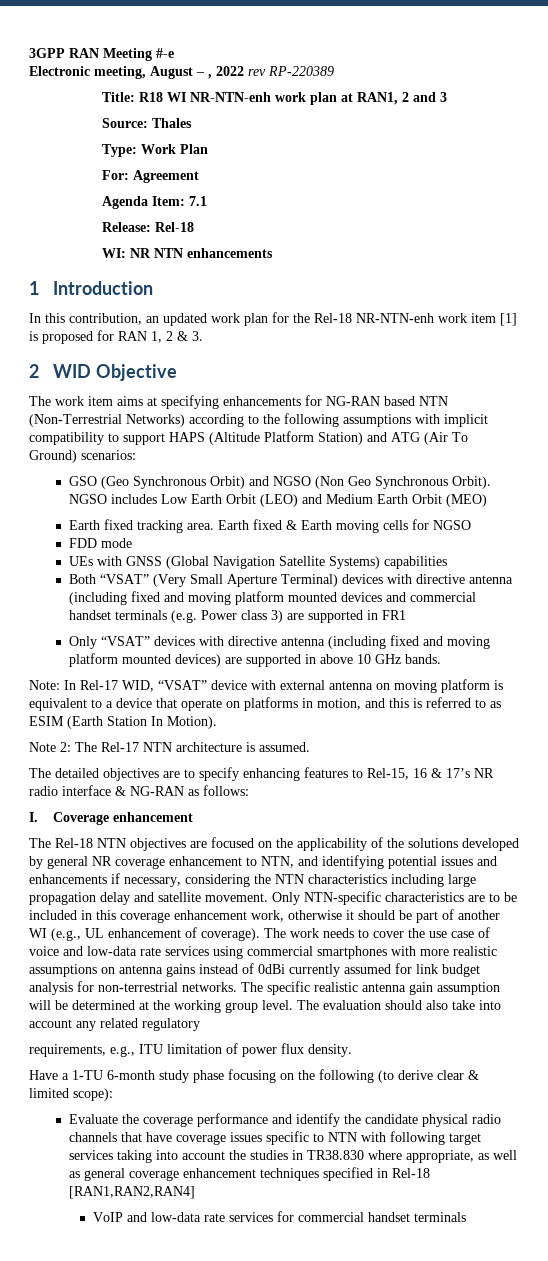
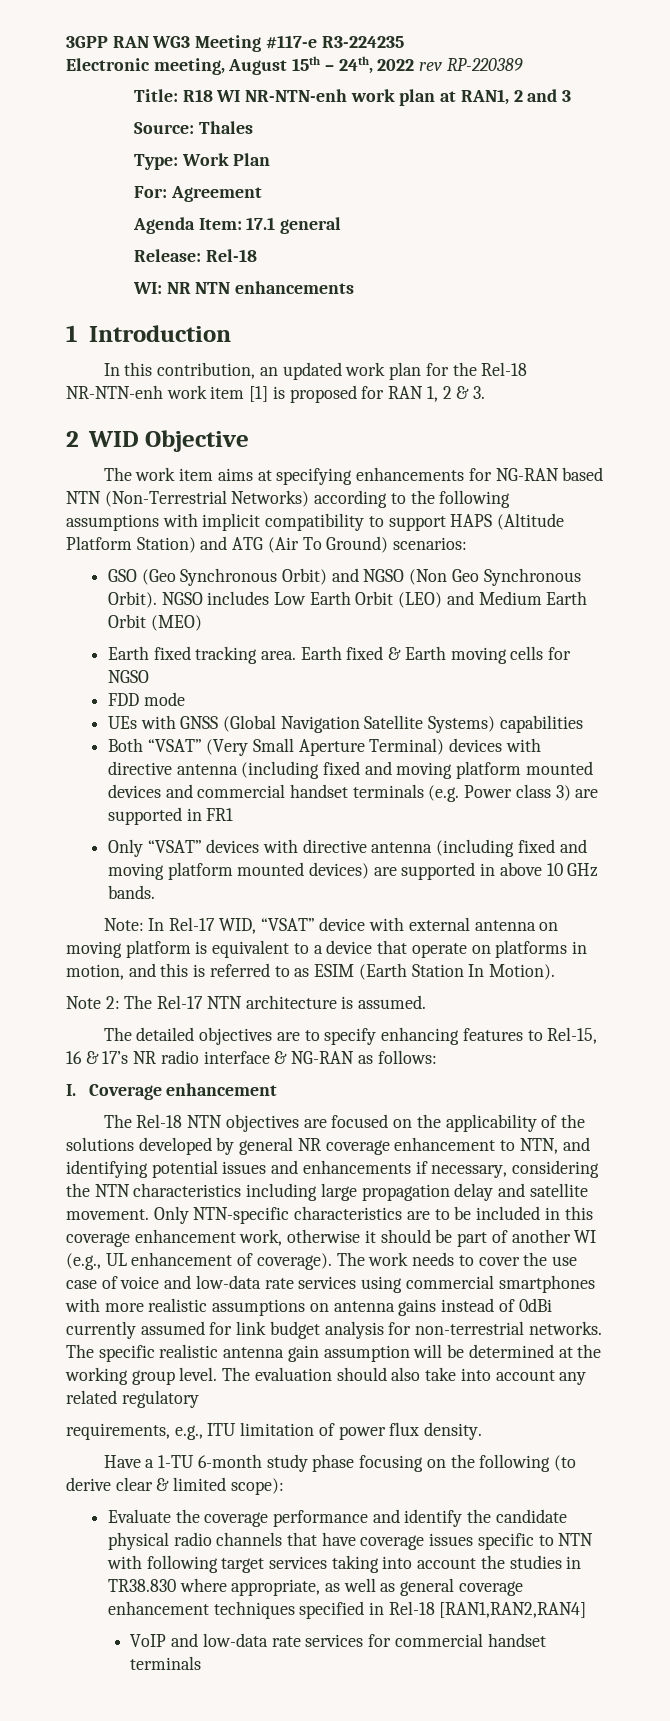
[103,48,174,61] Meeting #-e -> [152,35,404,52] WG3 Meeting #117-e R3-224235
[196,72,212,79] – , -> [292,56,373,74] 15th – 24th,
[188,196,207,206] 7.1 -> [246,217,341,234] 17.1 general

